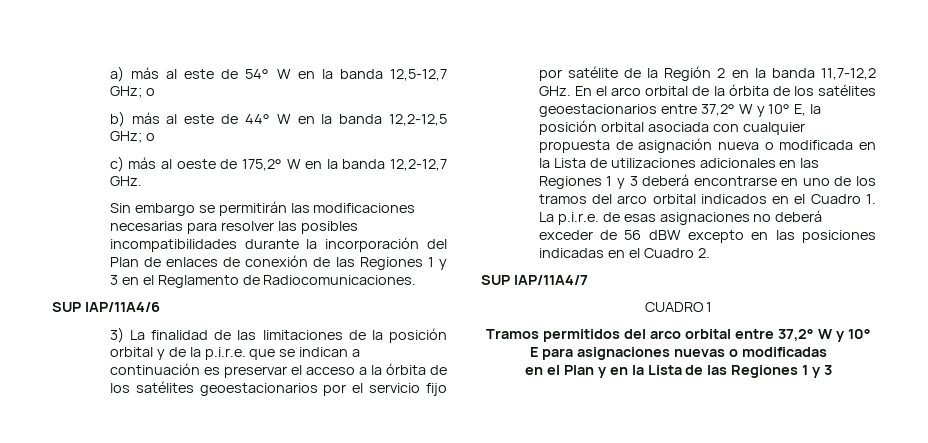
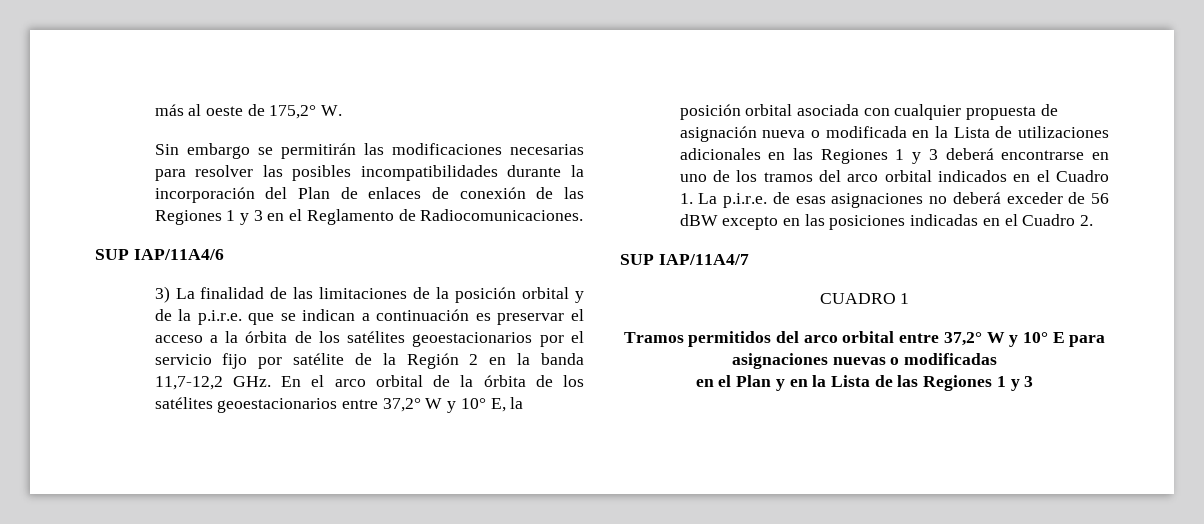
[109,66,448,82] [109,86,155,98] [109,111,448,127] [109,131,155,143] [109,156,124,172] a) más al este de 54° W en la banda 12,5-12,7 GHz; o // b) más al este de 44° W en la banda 12,2-12,5 GHz; o // c) -> (154, 110) none
[286,159,447,171] [109,176,142,186] W en la banda 12,2-12,7 GHz. -> [321,105,343,116] W.

